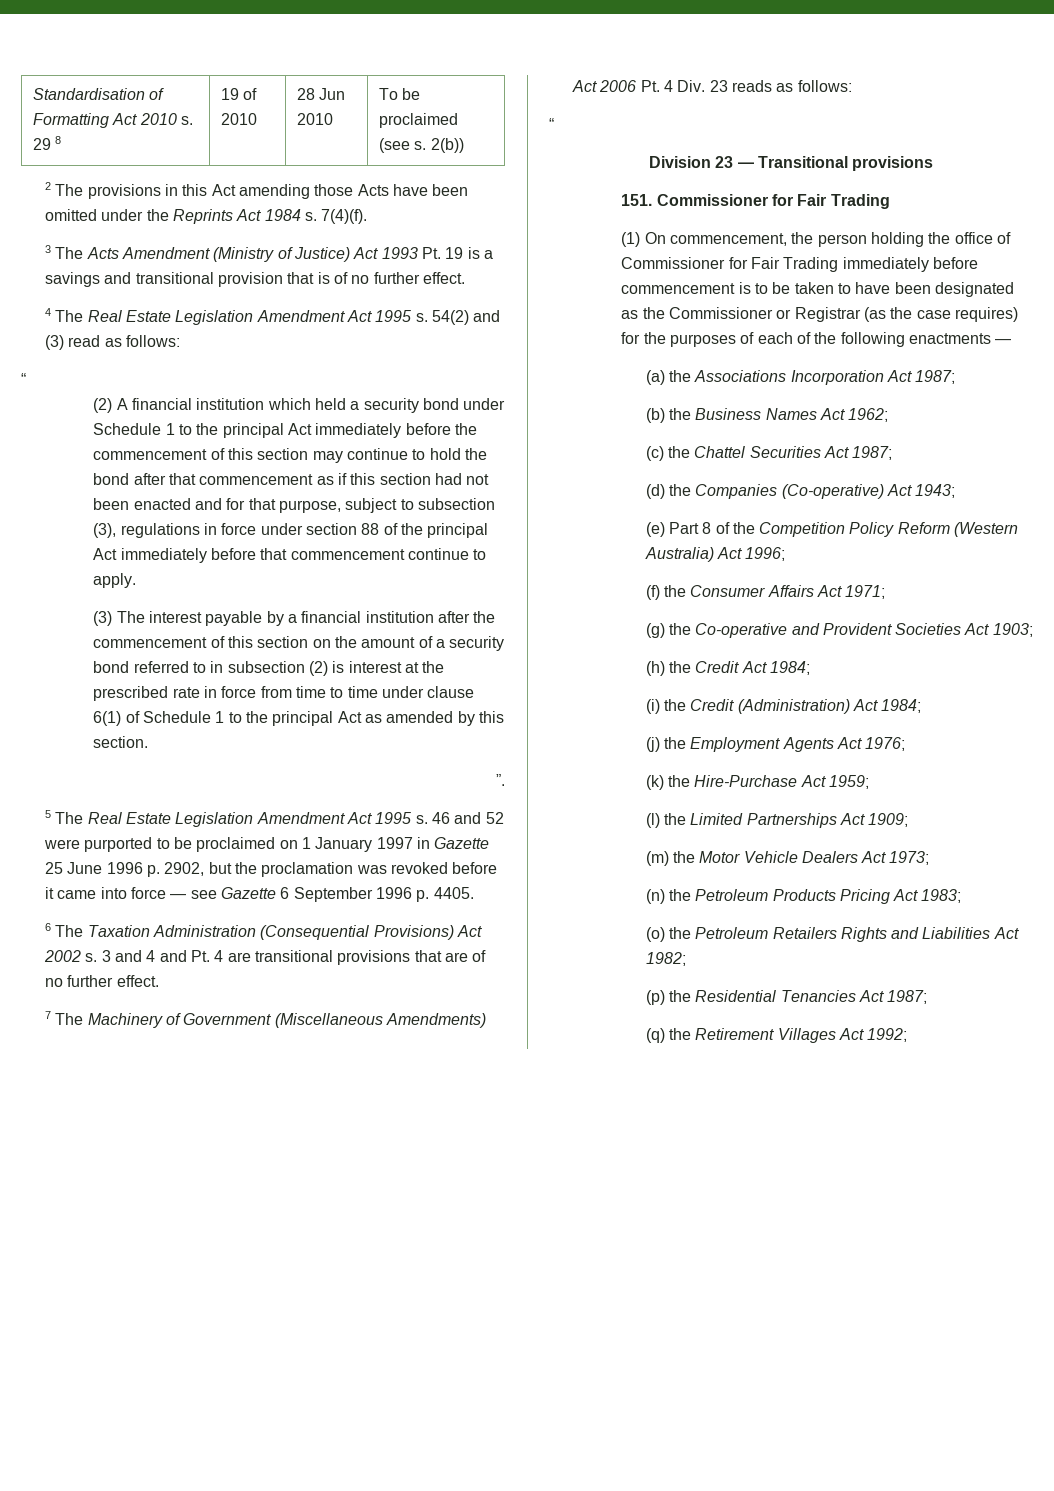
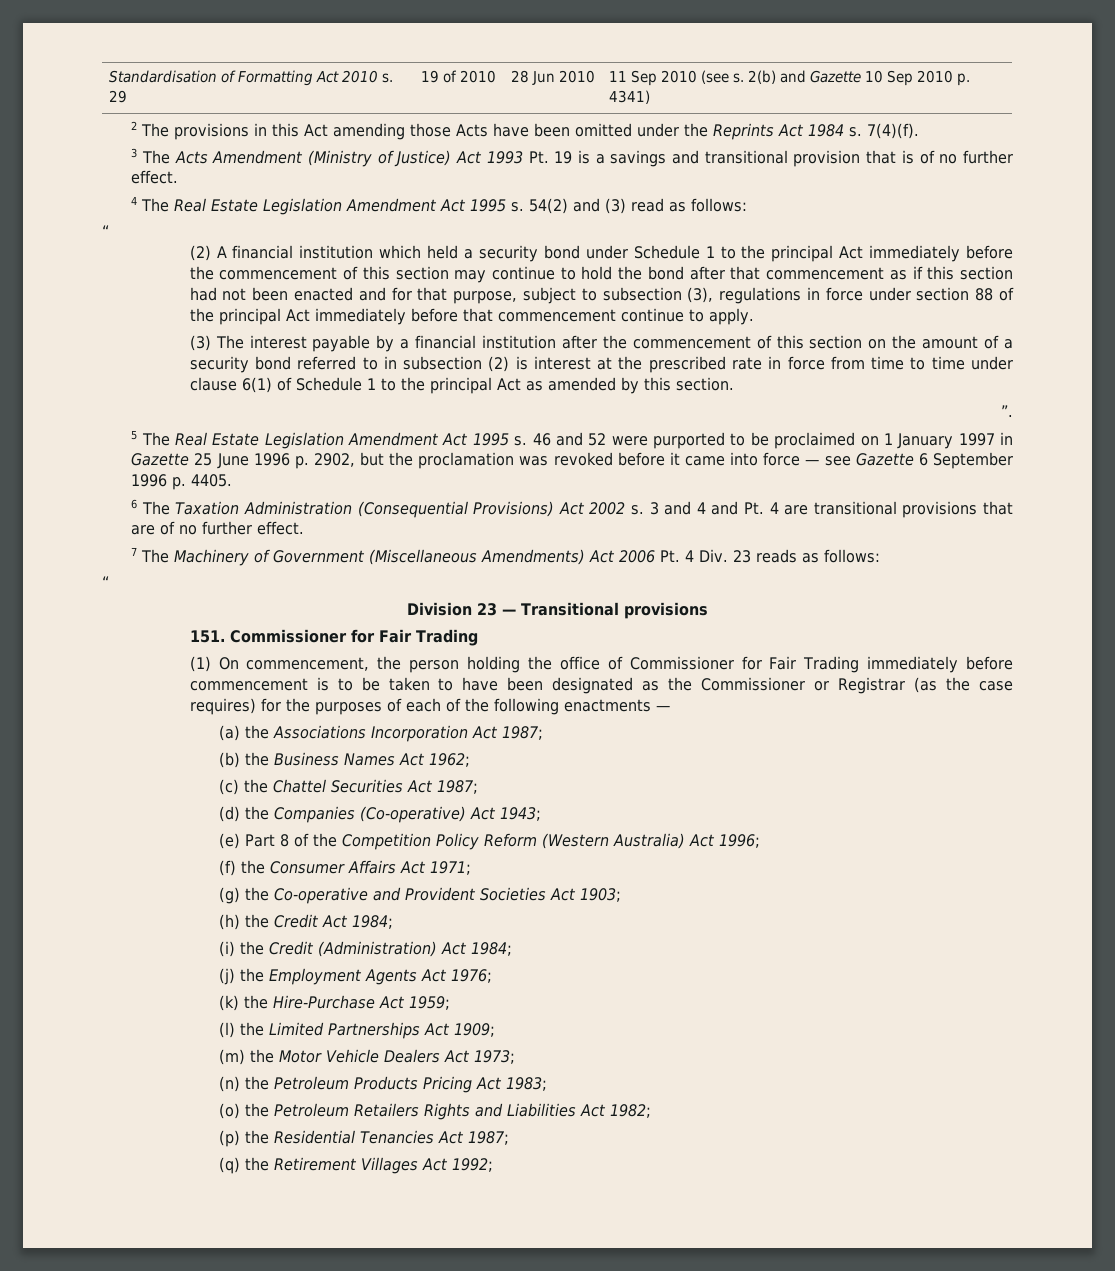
[55,136,62,144] 8 -> (128, 96) none
[378,88,421,100] [378,113,458,128] [378,138,464,153] To be proclaimed (see s. 2(b)) -> [609,70,971,86] [609,90,651,104] 11 Sep 2010 (see s. 2(b) and Gazette 10 Sep 2010 p. 4341)

